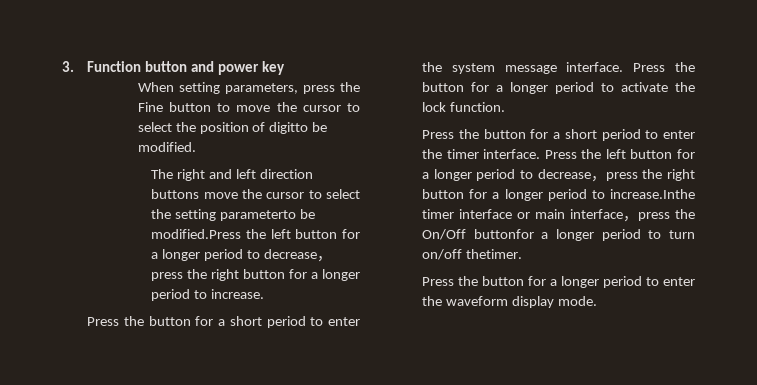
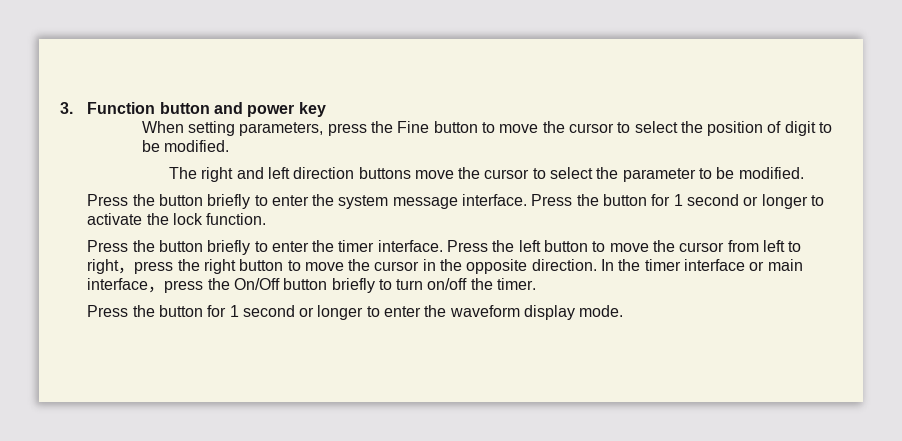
[269,122,309,134] digitto -> [784,121,833,136] digit to
[175,209,316,221] [151,229,361,239] [151,249,333,262] [151,269,360,281] [151,289,265,301] [87,316,306,328] setting parameterto be modified.Press the left button for a longer period to decrease，press the right button for a longer period to increase. // Press the button for a short period -> [622,167,804,182] [87,194,251,209] parameter to be modified. // Press the button briefly
[496,82,595,94] a longer period -> [673,194,808,209] 1 second or longer
[530,129,641,141] for a short period -> [207,240,251,255] briefly
[677,149,696,159] [422,169,695,182] [422,189,695,201] for a longer period to decrease，press the right button for a longer period to increase.Inthe -> [592,240,802,252] [87,259,641,274] to move the cursor from left to right，press the right button to move the cursor in the opposite direction. In the
[473,229,641,241] buttonfor a longer period -> [283,278,375,293] button briefly
[466,249,523,259] [422,276,643,288] thetimer. // Press the button for a longer period -> [470,278,537,290] [87,305,364,320] the timer. // Press the button for 1 second or longer

